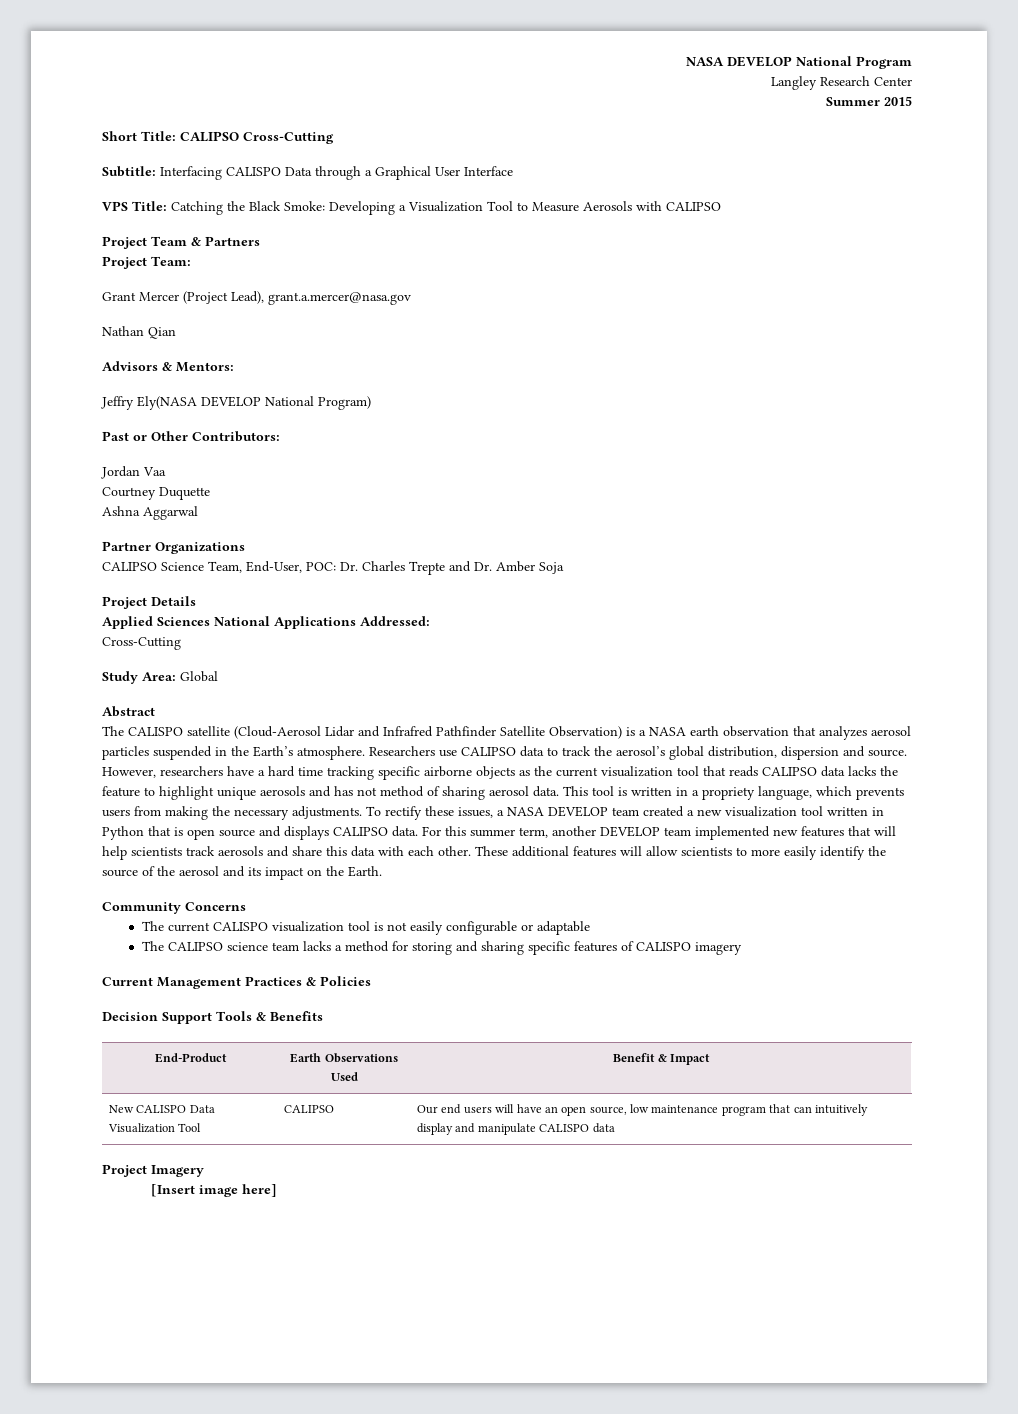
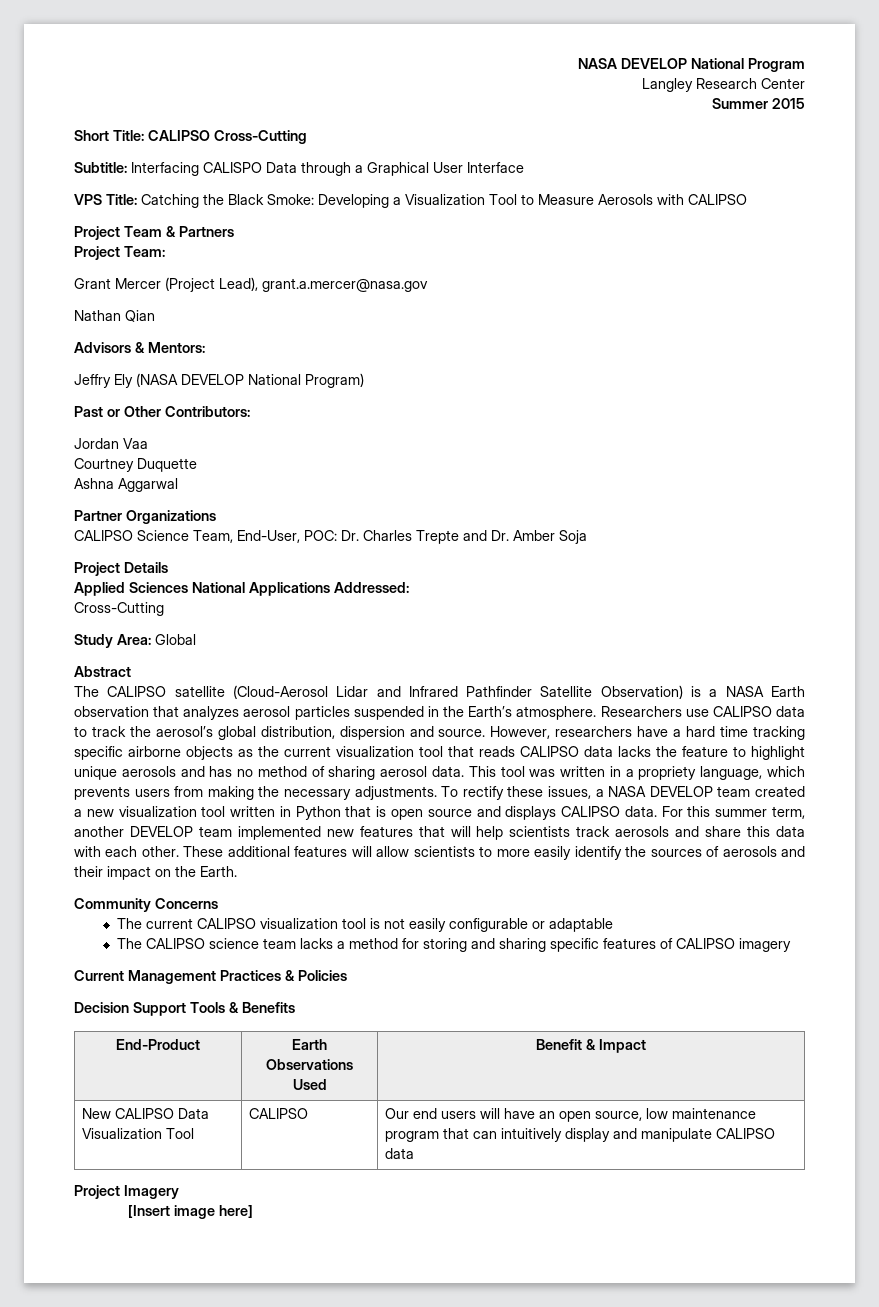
[137,396,197,410] Ely(NASA -> [114,373,178,388] Ely (NASA
[128,727,183,736] CALISPO -> [107,686,167,697] CALIPSO
[383,726,433,737] Infrafred -> [408,686,458,697] Infrared
[690,726,719,736] earth -> [770,686,805,697] Earth
[357,787,377,796] not -> [237,769,254,777] no
[618,787,627,796] is -> [529,769,556,777] was
[102,866,261,877] source of the aerosol and its -> [650,846,806,857] [74,866,103,877] sources of aerosols and their
[212,922,268,931] CALISPO -> [197,918,257,929] CALIPSO
[635,942,691,951] CALISPO -> [676,938,736,949] CALIPSO
[136,1105,187,1113] CALISPO -> [115,1108,175,1119] CALIPSO
[539,1124,590,1132] CALISPO -> [716,1128,776,1139] CALIPSO

